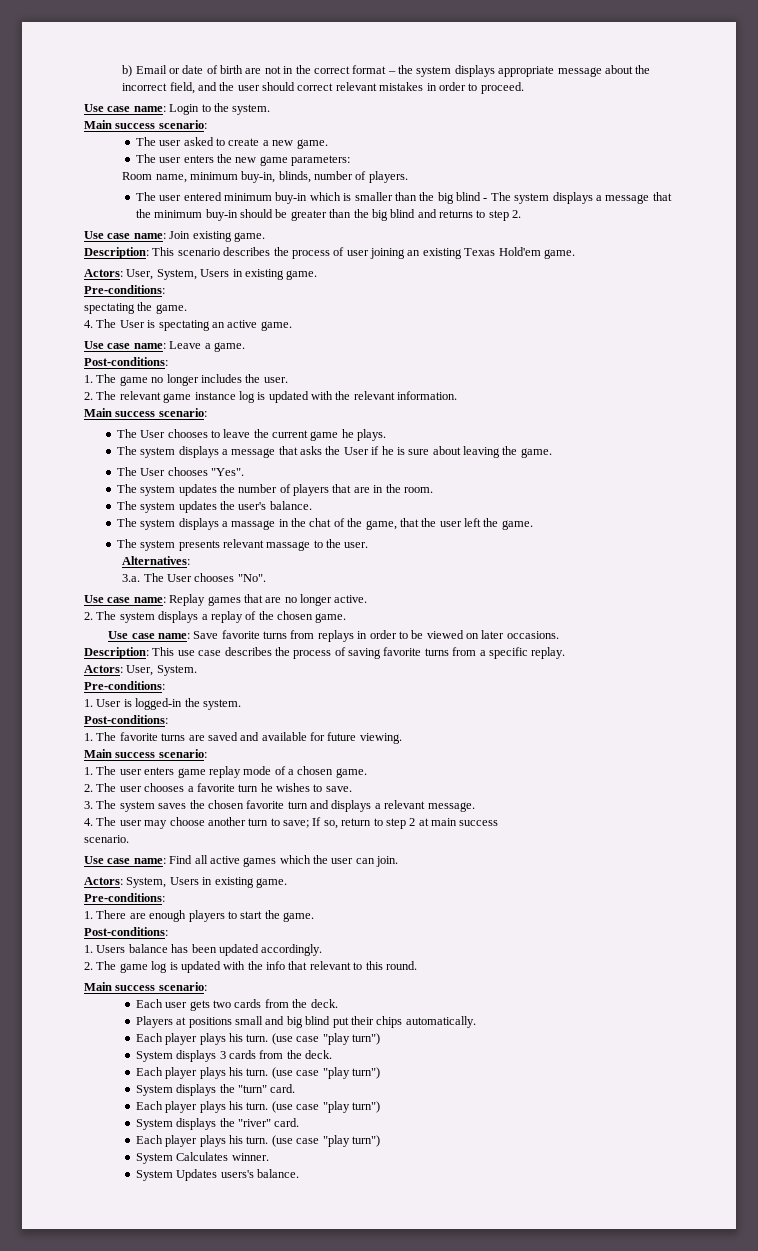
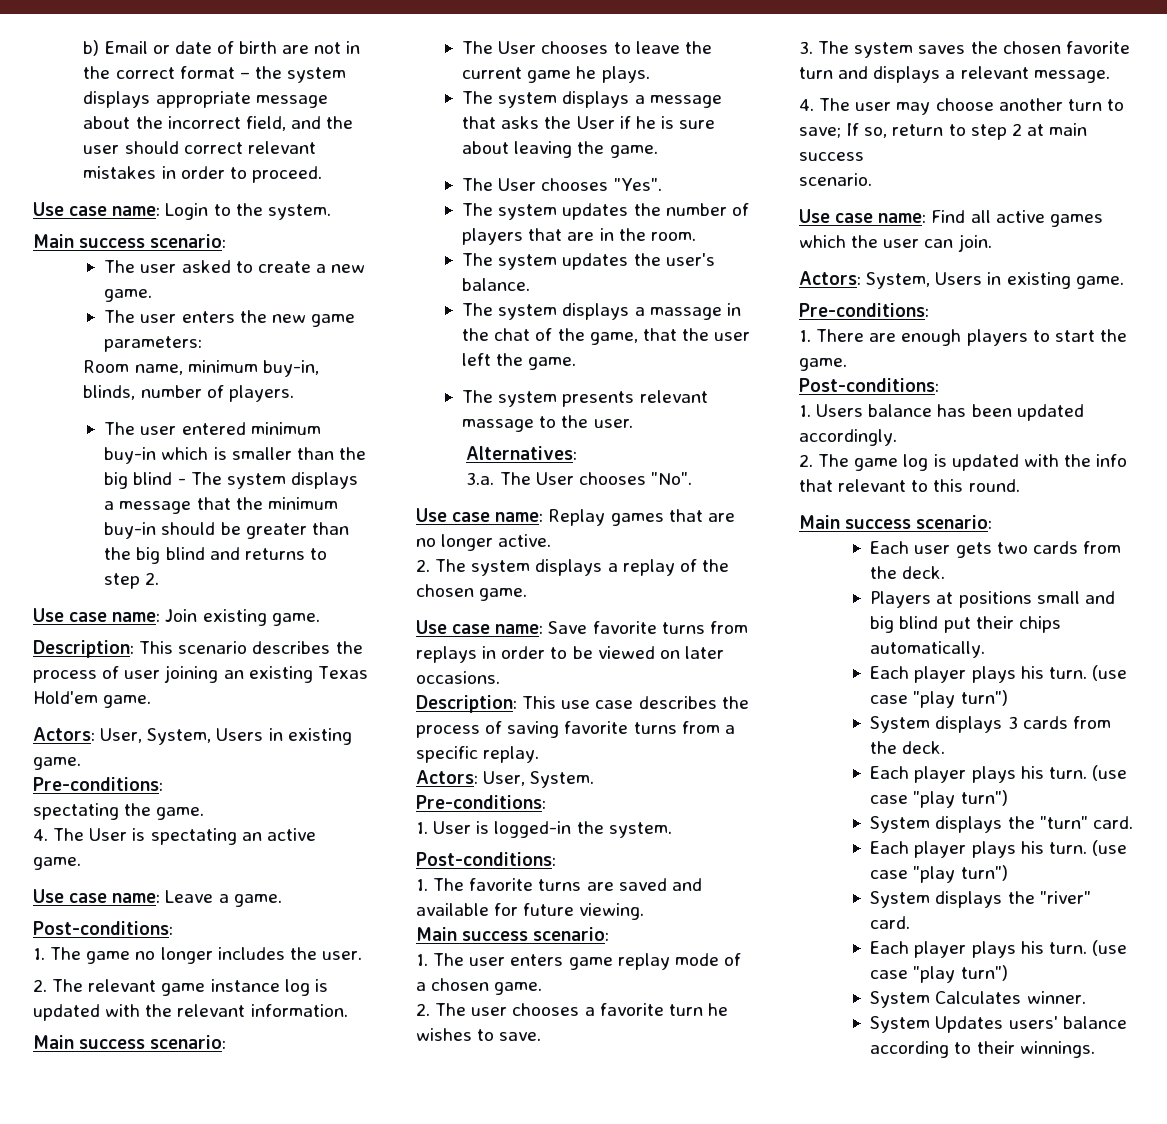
[220,1169,300,1178] users's balance. -> [1008,1016,1127,1029] [870,1041,1095,1058] users' balance according to their winnings.

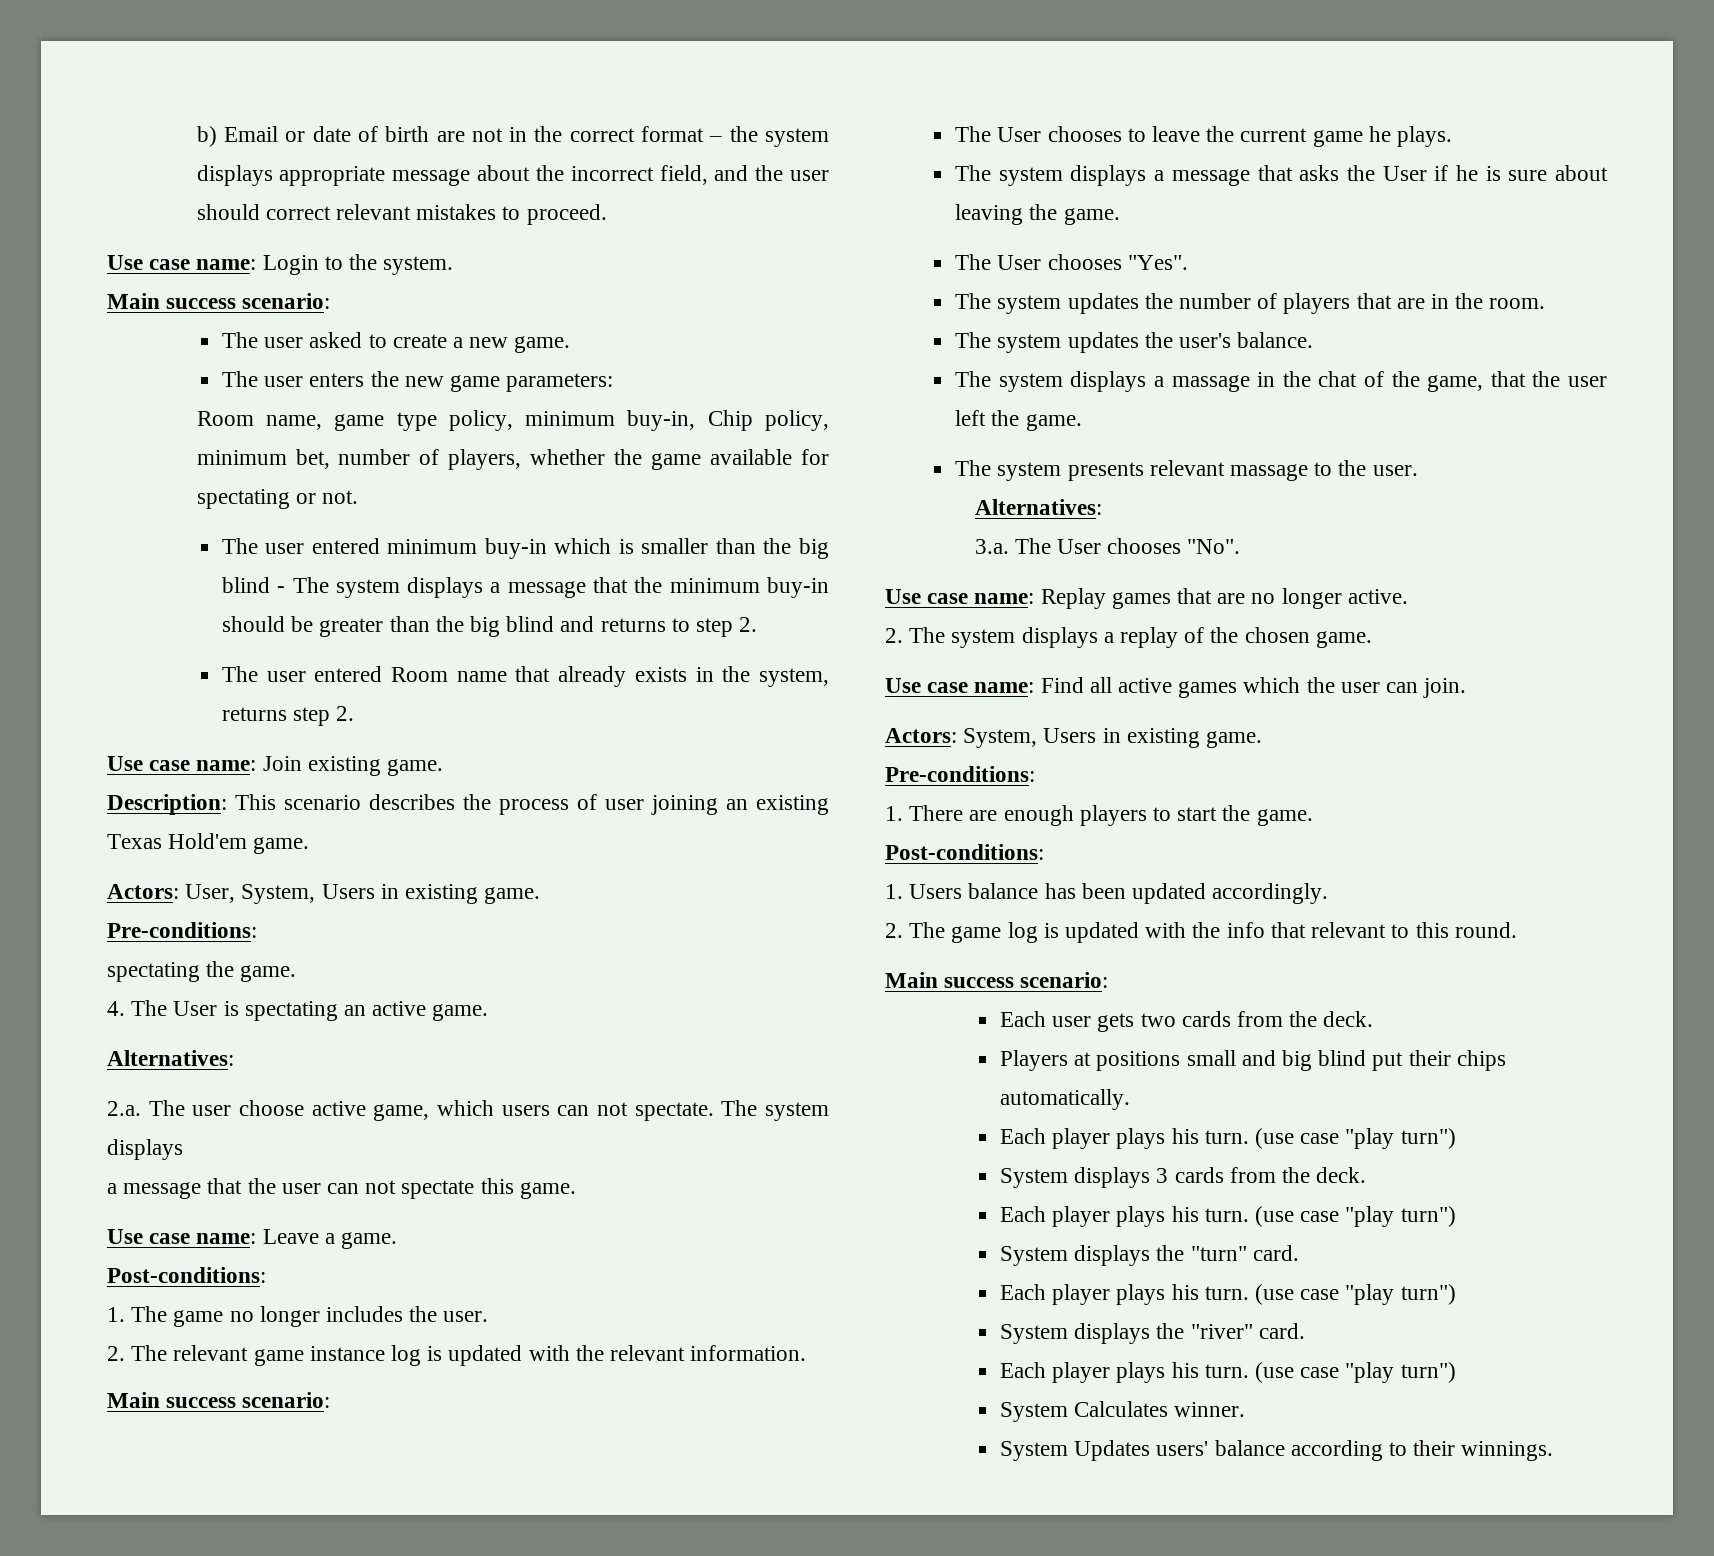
[161,166,225,179] in order -> (497, 212) none
[187,360,319,377] [83,385,294,402] minimum buy-in, blinds, number of players. -> [334,410,829,431] [196,449,830,470] [196,489,359,509] game type policy, minimum buy-in, Chip policy, minimum bet, number of players, whether the game available for spectating or not.
(160, 578) none -> [221,666,829,687] [221,706,355,726] // The user entered Room name that already exists in the system, returns step 2.
(81, 863) none -> [107,1050,234,1066] [107,1100,829,1121] [107,1139,183,1160] [107,1178,576,1199] // Alternatives: // 2.a. The user choose active game, which users can not spectate. The system displays // a message that the user can not spectate this game.
[416,620,748,634] [416,646,724,663] [416,671,500,684] [416,695,749,713] [416,721,735,738] [416,746,540,763] [416,770,595,788] [416,795,546,809] [416,821,672,838] [416,852,556,866] [416,878,702,891] [416,903,645,920] [416,927,610,941] [416,953,741,970] [416,978,543,995] [416,1003,728,1016] [416,1028,542,1041] [799,41,1130,58] [799,66,1110,83] [799,98,1124,115] [799,123,1088,140] [799,152,864,161] [799,173,872,186] // Use case name: Save favorite turns from replays in order to be viewed on later occasions. // Description: This use case describes the process of saving favorite turns from a specific replay. // Actors: User, System. // Pre-conditions: // 1. User is logged-in the system. // Post-conditions: // 1. The favorite turns are saved and available for future viewing. // Main success scenario: // 1. The user enters game replay mode of a chosen game. // 2. The user chooses a favorite turn he wishes to save. // 3. The system saves the chosen favorite turn and displays a relevant message. // 4. The user may choose another turn to save; If so, return to step 2 at main success // scenario. -> (1372, 639) none

